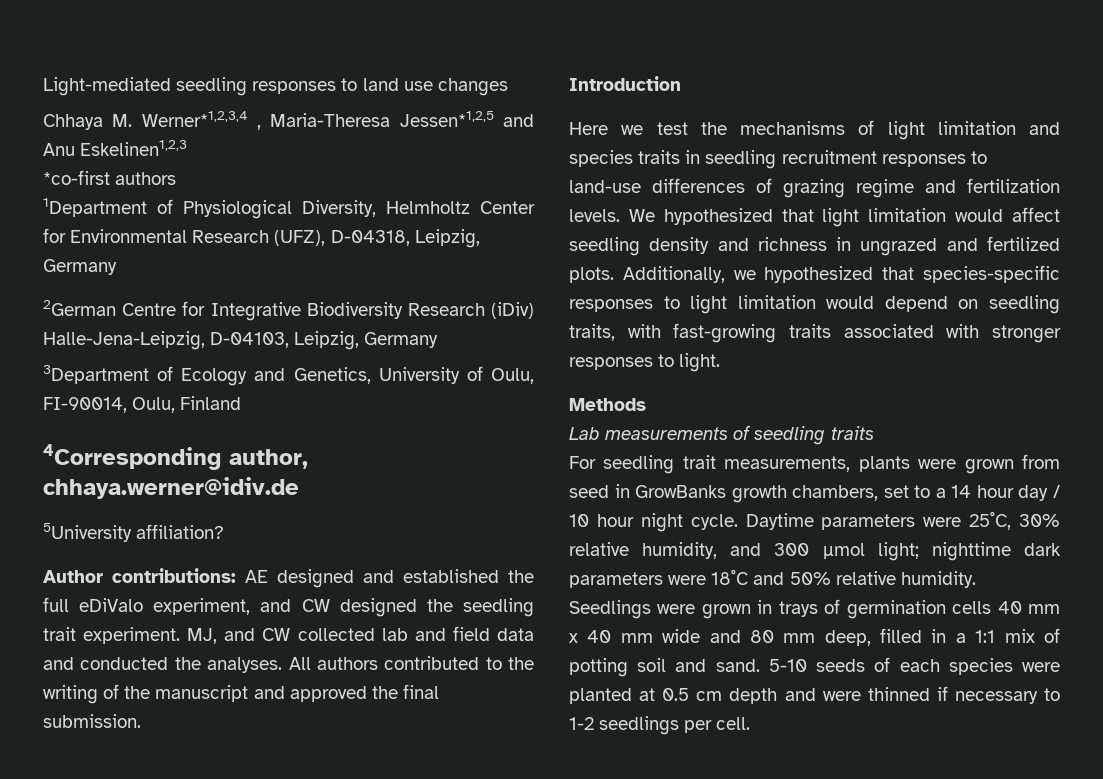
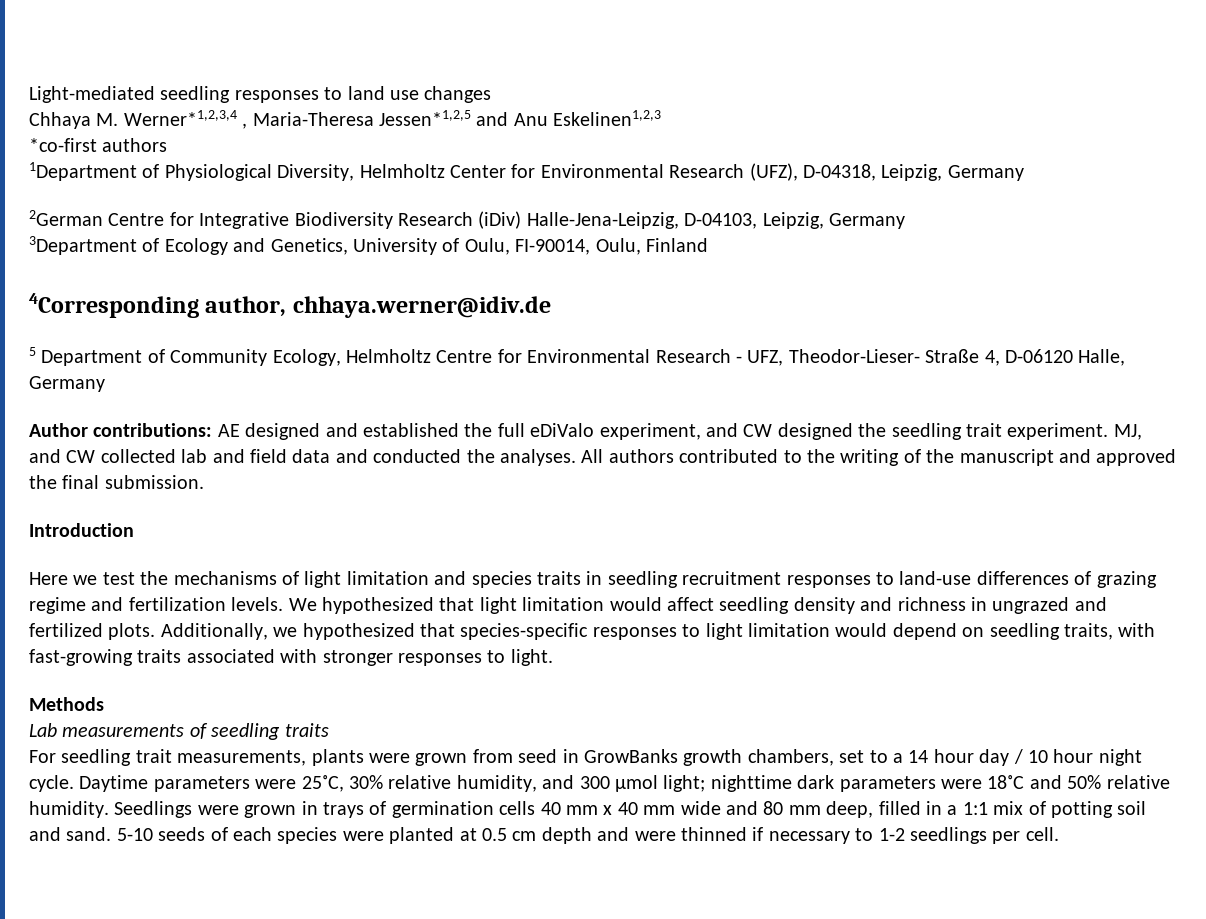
[43,523,225,542] 5University affiliation? -> [29,347,1126,366] [29,376,105,392] 5 Department of Community Ecology, Helmholtz Centre for Environmental Research - UFZ, Theodor-Lieser- Straße 4, D-06120 Halle, Germany

